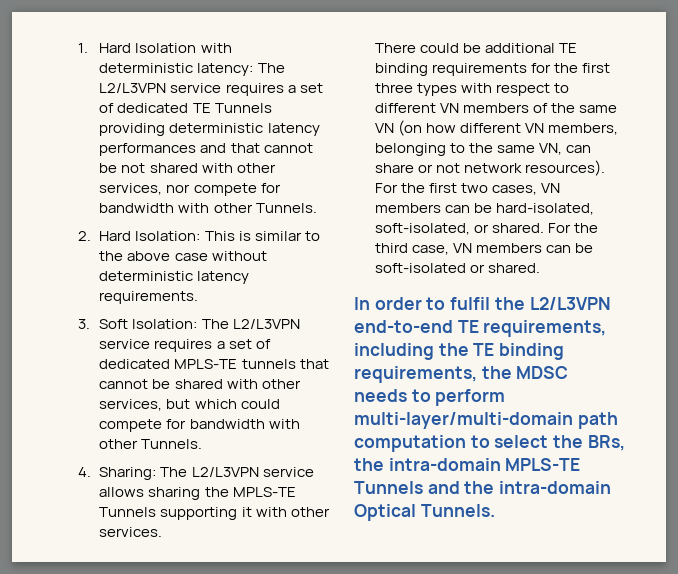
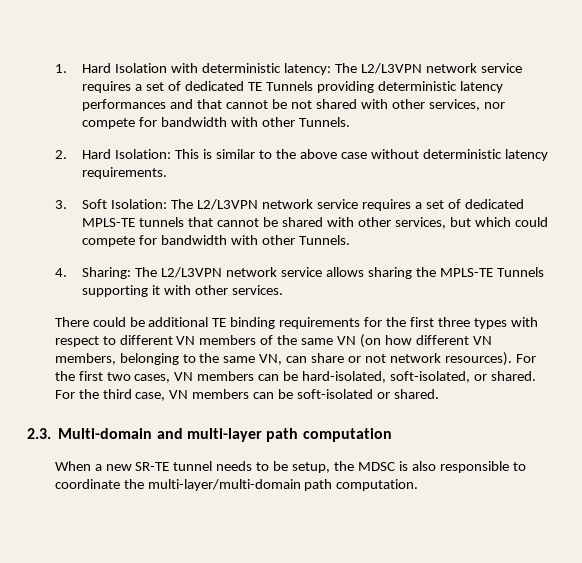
(167, 88) none -> [425,63,477,73] network
(300, 324) none -> [262,199,314,209] network
(259, 472) none -> [226,267,278,277] network
[354,297,611,310] [354,320,607,337] [354,343,565,360] [354,366,569,383] [354,389,506,406] [354,412,618,429] [354,435,625,452] [354,458,581,471] [354,481,612,494] [354,504,495,521] In order to fulfil the L2/L3VPN end-to-end TE requirements, including the TE binding requirements, the MDSC needs to perform multi-layer/multi-domain path computation to select the BRs, the intra-domain MPLS-TE Tunnels and the intra-domain Optical Tunnels. -> [27,428,392,442] [54,461,526,473] [54,479,419,491] 2.3. Multi-domain and multi-layer path computation // When a new SR-TE tunnel needs to be setup, the MDSC is also responsible to coordinate the multi-layer/multi-domain path computation.

